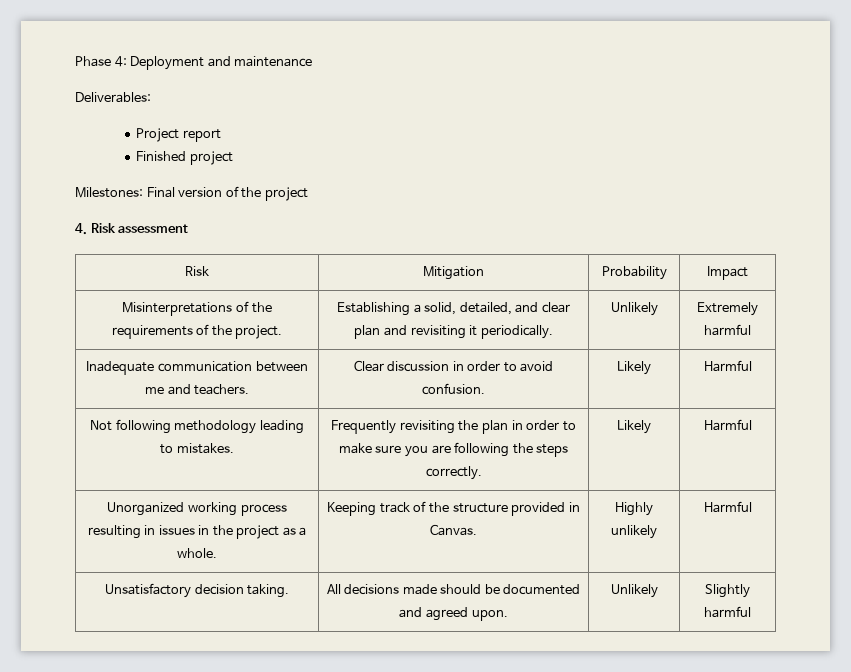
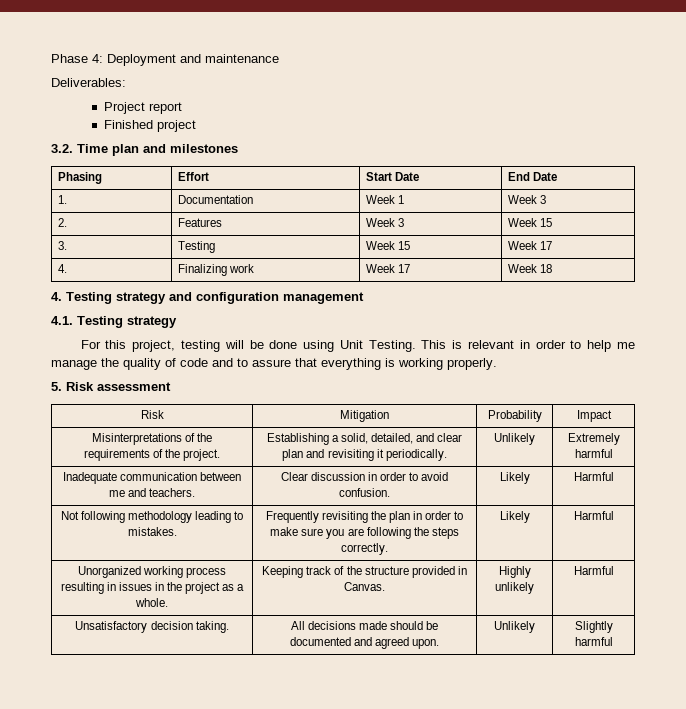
[75,186,308,201] [75,223,87,235] Milestones: Final version of the project // 4. -> [51,144,238,156] [58,172,103,184] [178,172,210,181] [366,172,420,181] [508,172,558,181] [58,195,68,204] [178,195,254,204] [366,195,405,204] [508,195,547,204] [58,218,68,227] [178,218,223,227] [366,218,405,227] [508,218,553,227] [58,241,68,250] [178,241,216,253] [366,241,411,250] [508,241,553,250] [58,264,68,273] [178,264,255,276] [366,264,411,273] [508,264,553,273] [51,292,364,304] [51,316,177,328] [80,340,635,352] [51,358,497,370] [51,382,62,391] 3.2. Time plan and milestones // Phasing | Effort | Start Date | End Date // 1. | Documentation | Week 1 | Week 3 // 2. | Features | Week 3 | Week 15 // 3. | Testing | Week 15 | Week 17 // 4. | Finalizing work | Week 17 | Week 18 // 4. Testing strategy and configuration management // 4.1. Testing strategy // For this project, testing will be done using Unit Testing. This is relevant in order to help me manage the quality of code and to assure that everything is working properly. // 5.

